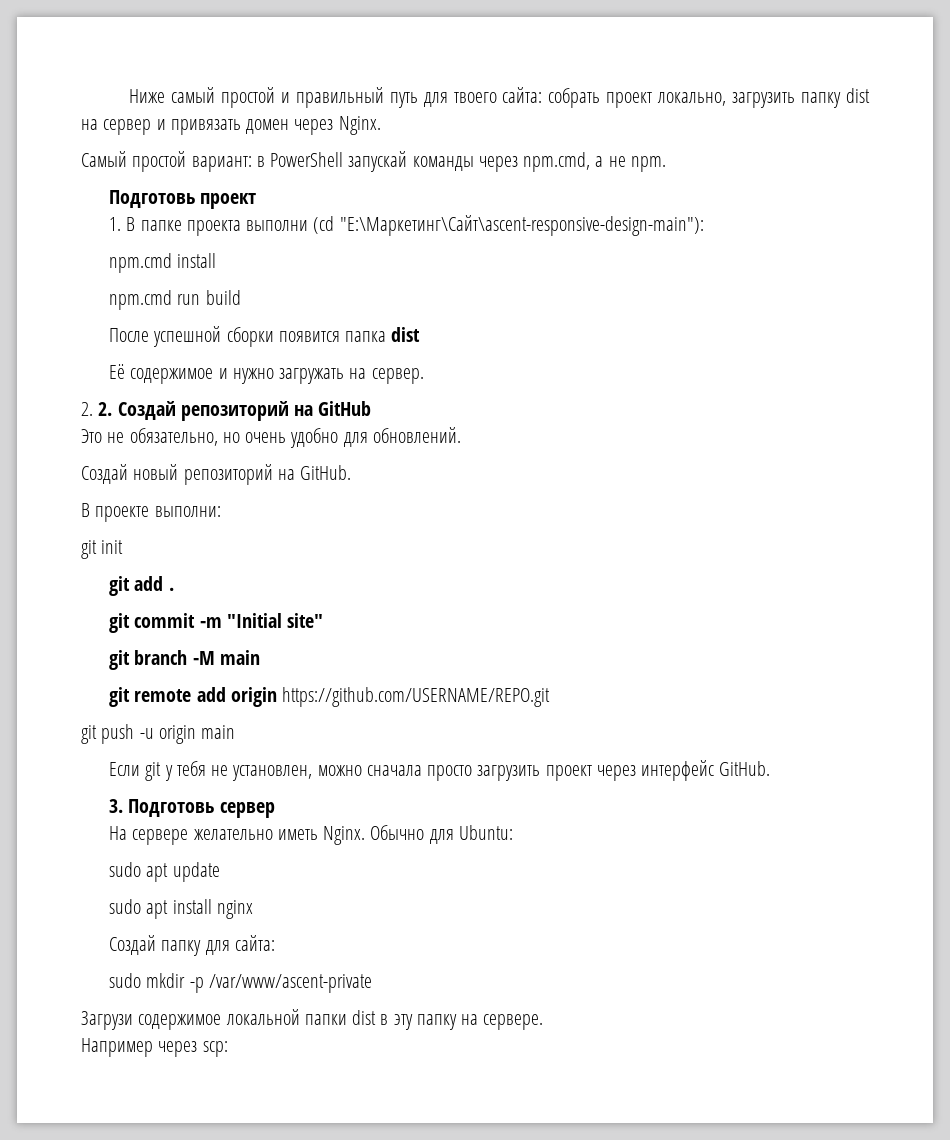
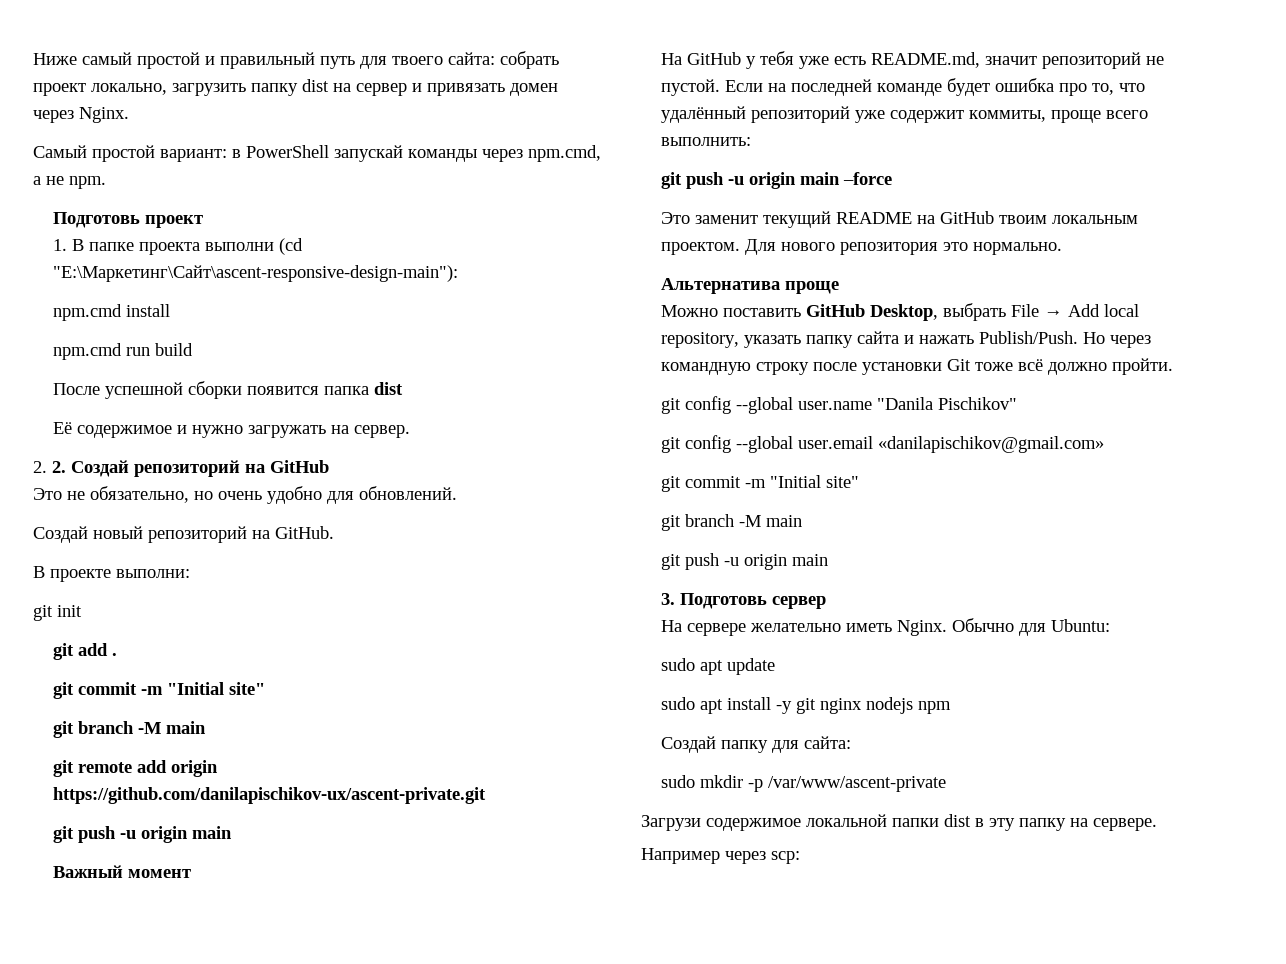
[282,687,551,707] [81,724,236,744] [109,760,771,781] https://github.com/USERNAME/REPO.git // git push -u origin main // Если git у тебя не установлен, можно сначала просто загрузить проект через интерфейс GitHub. -> [53,787,487,804] [53,826,233,843] [53,865,192,878] [661,51,1165,69] [661,78,1146,96] [661,106,1149,123] [661,137,752,146] [661,172,893,189] [661,211,1139,228] [661,239,1063,255] [661,278,840,294] [661,303,1140,321] [661,331,1152,348] [661,358,1174,375] [661,396,1018,414] [661,435,1105,453] [661,475,860,492] [661,514,803,531] [661,553,829,570] https://github.com/danilapischikov-ux/ascent-private.git // git push -u origin main // Важный момент // На GitHub у тебя уже есть README.md, значит репозиторий не пустой. Если на последней команде будет ошибка про то, что удалённый репозиторий уже содержит коммиты, проще всего выполнить: // git push -u origin main –force // Это заменит текущий README на GitHub твоим локальным проектом. Для нового репозитория это нормально. // Альтернатива проще // Можно поставить GitHub Desktop, выбрать File → Add local repository, указать папку сайта и нажать Publish/Push. Но через командную строку после установки Git тоже всё должно пройти. // git config --global user.name "Danila Pischikov" // git config --global user.email «danilapischikov@gmail.com» // git commit -m "Initial site" // git branch -M main // git push -u origin main
(212, 906) none -> [776,698,817,714] -y git
(253, 909) none -> [866,697,952,714] nodejs npm

